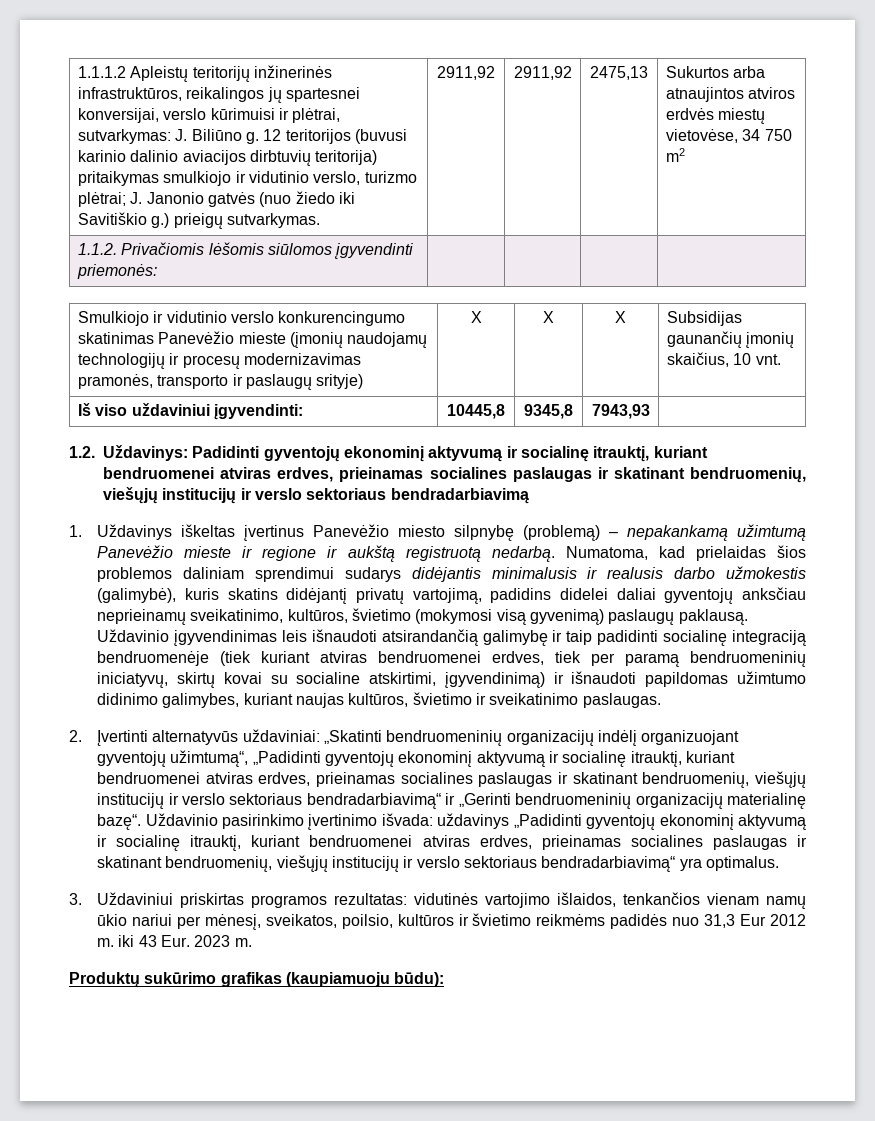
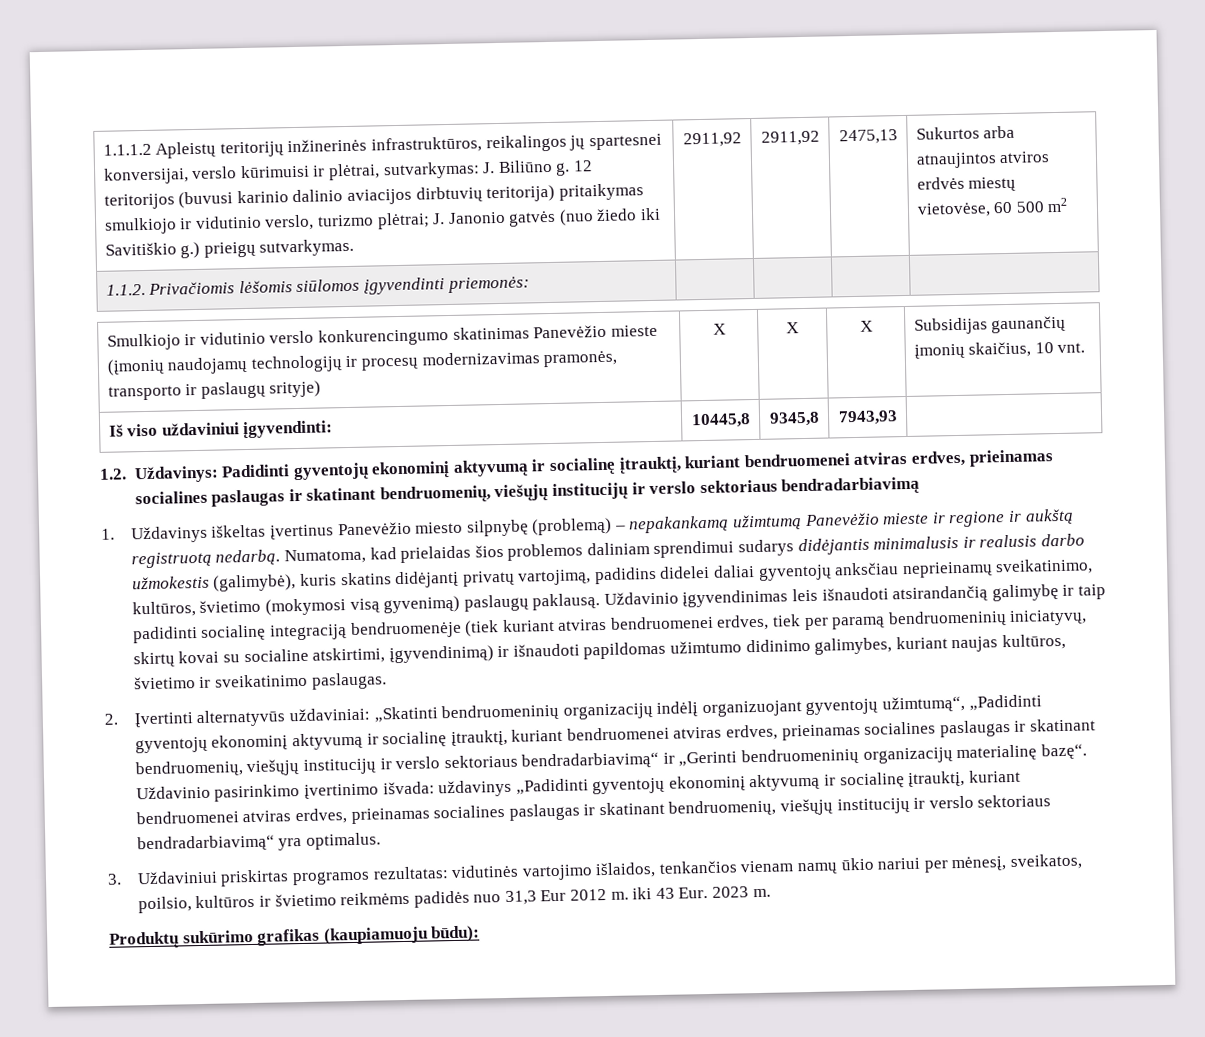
[742,129,792,141] 34 750 -> [993,201,1045,214] 60 500
[593,446,650,462] itrauktį, -> [618,456,682,474] įtrauktį,
[630,751,682,767] itrauktį, -> [450,729,508,747] įtrauktį,
[190,835,242,851] itrauktį, -> [908,770,966,788] įtrauktį,

